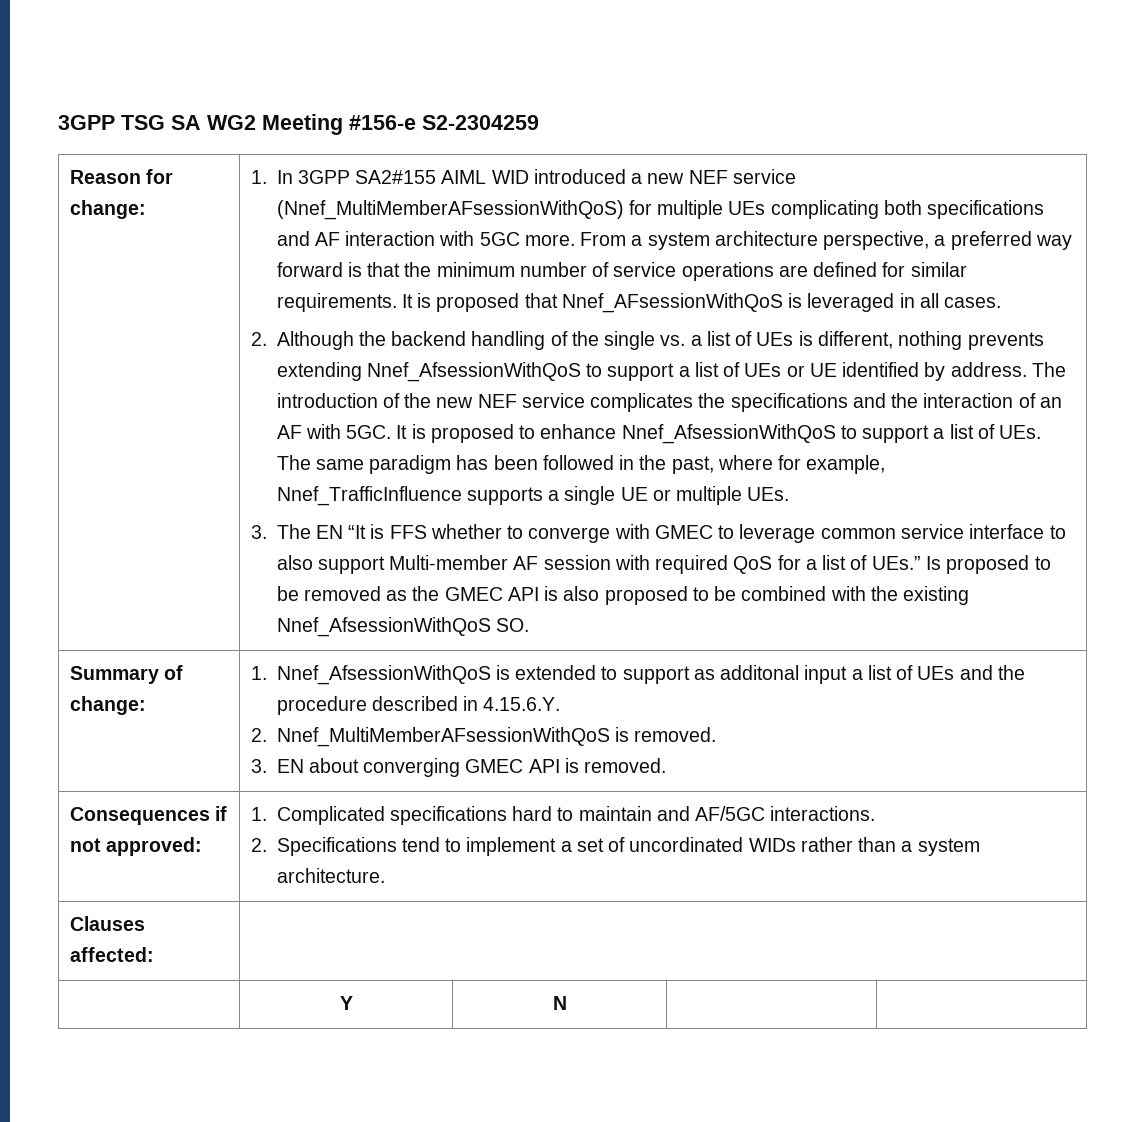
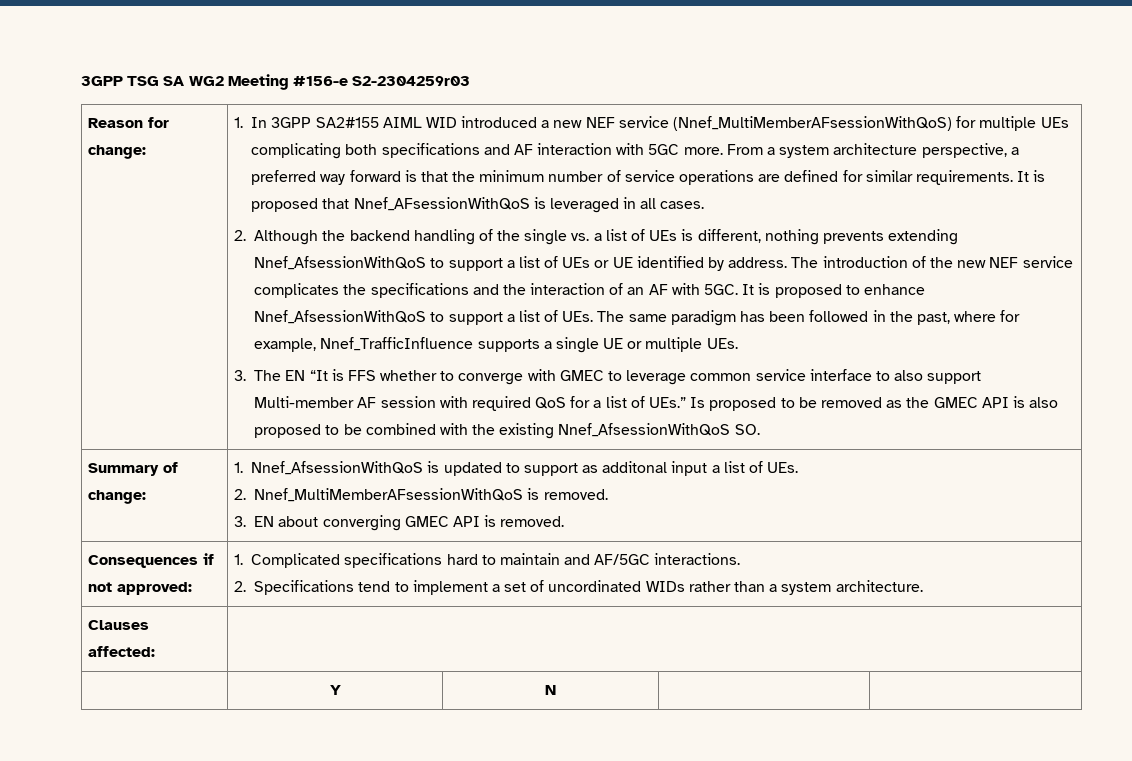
[422,115,539,130] S2-2304259 -> [352,76,471,86] S2-2304259r03
[515,665,597,680] extended -> [443,462,502,476] updated
[917,665,1025,680] [276,696,561,715] UEs and the procedure described in 4.15.6.Y. -> [767,462,799,473] UEs.

